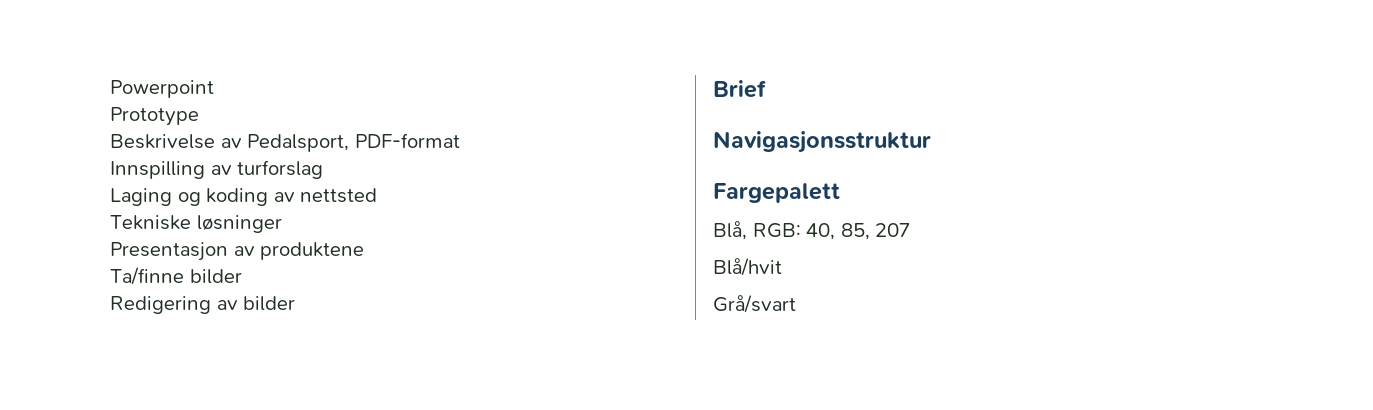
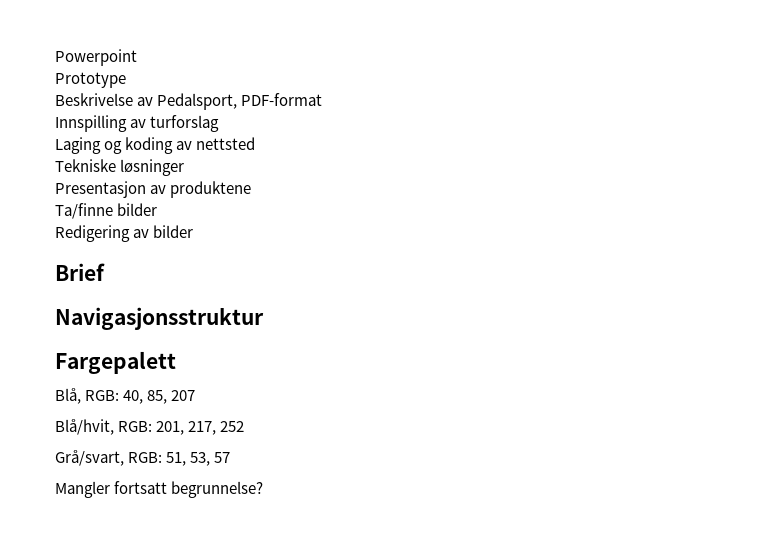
[713,258,782,276] [713,295,796,313] Blå/hvit // Grå/svart -> [55,419,245,435] [55,450,231,466] [55,481,264,498] Blå/hvit, RGB: 201, 217, 252 // Grå/svart, RGB: 51, 53, 57 // Mangler fortsatt begrunnelse?

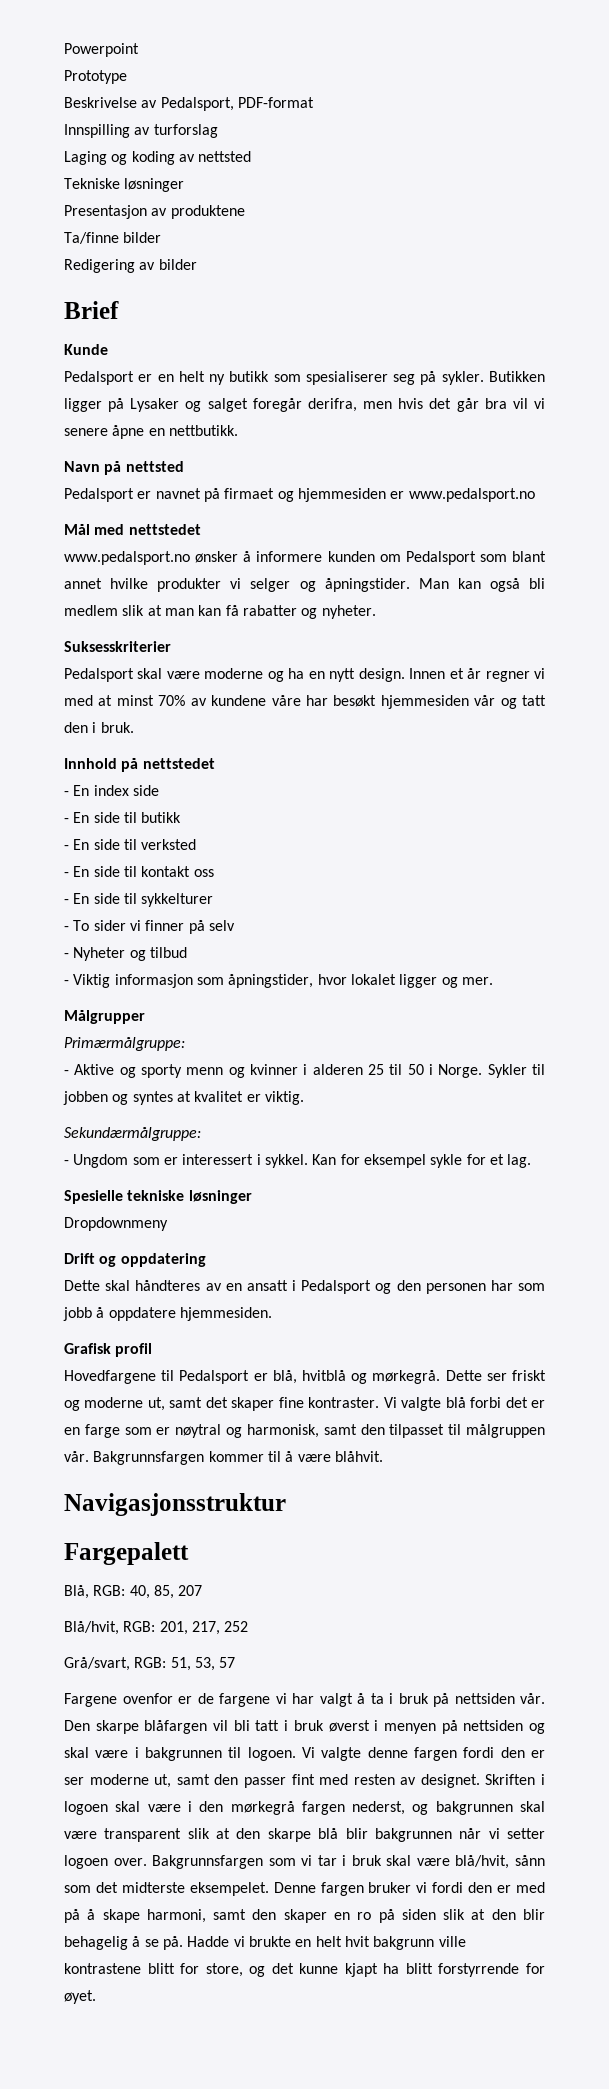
(105, 272) none -> [64,344,108,355] [64,371,545,385] [64,398,545,412] [64,425,238,439] [64,461,184,475] [64,488,535,502] [64,524,201,535] [64,551,546,565] [64,578,545,592] [64,605,376,619] [64,641,171,652] [64,668,545,682] [64,695,546,709] [64,722,134,733] [64,758,215,772] [64,785,159,796] [64,812,182,823] [64,839,197,850] [64,866,214,877] [64,893,214,907] [64,920,235,934] [64,947,187,961] [64,974,493,988] [64,1010,145,1024] [64,1037,185,1051] [64,1064,545,1078] [63,1091,304,1105] [64,1127,201,1141] [64,1154,532,1168] [64,1190,252,1204] [64,1217,168,1231] [64,1253,206,1267] [64,1280,545,1294] [63,1307,272,1321] [64,1343,153,1357] [64,1370,546,1384] [64,1397,545,1411] [64,1424,545,1438] [64,1451,383,1465] // Kunde // Pedalsport er en helt ny butikk som spesialiserer seg på sykler. Butikken ligger på Lysaker og salget foregår derifra, men hvis det går bra vil vi senere åpne en nettbutikk. // Navn på nettsted // Pedalsport er navnet på firmaet og hjemmesiden er www.pedalsport.no // Mål med nettstedet // www.pedalsport.no ønsker å informere kunden om Pedalsport som blant annet hvilke produkter vi selger og åpningstider. Man kan også bli medlem slik at man kan få rabatter og nyheter. // Suksesskriterier // Pedalsport skal være moderne og ha en nytt design. Innen et år regner vi med at minst 70% av kundene våre har besøkt hjemmesiden vår og tatt den i bruk. // Innhold på nettstedet // - En index side // - En side til butikk // - En side til verksted // - En side til kontakt oss // - En side til sykkelturer // - To sider vi finner på selv // - Nyheter og tilbud // - Viktig informasjon som åpningstider, hvor lokalet ligger og mer. // Målgrupper // Primærmålgruppe: // - Aktive og sporty menn og kvinner i alderen 25 til 50 i Norge. Sykler til jobben og syntes at kvalitet er viktig. // Sekundærmålgruppe: // - Ungdom som er interessert i sykkel. Kan for eksempel sykle for et lag. // Spesielle tekniske løsninger // Dropdownmeny // Drift og oppdatering // Dette skal håndteres av en ansatt i Pedalsport og den personen har som jobb å oppdatere hjemmesiden. // Grafisk profil // Hovedfargene til Pedalsport er blå, hvitblå og mørkegrå. Dette ser friskt og moderne ut, samt det skaper fine kontraster. Vi valgte blå forbi det er en farge som er nøytral og harmonisk, samt den tilpasset til målgruppen vår. Bakgrunnsfargen kommer til å være blåhvit.
[55,481,264,498] Mangler fortsatt begrunnelse? -> [64,1693,545,1707] [64,1720,545,1734] [64,1747,545,1761] [64,1774,545,1788] [64,1801,546,1815] [64,1828,546,1842] [64,1855,546,1869] [64,1882,546,1896] [64,1909,545,1923] [64,1936,466,1950] [64,1963,546,1977] [64,1990,96,2004] Fargene ovenfor er de fargene vi har valgt å ta i bruk på nettsiden vår. Den skarpe blåfargen vil bli tatt i bruk øverst i menyen på nettsiden og skal være i bakgrunnen til logoen. Vi valgte denne fargen fordi den er ser moderne ut, samt den passer fint med resten av designet. Skriften i logoen skal være i den mørkegrå fargen nederst, og bakgrunnen skal være transparent slik at den skarpe blå blir bakgrunnen når vi setter logoen over. Bakgrunnsfargen som vi tar i bruk skal være blå/hvit, sånn som det midterste eksempelet. Denne fargen bruker vi fordi den er med på å skape harmoni, samt den skaper en ro på siden slik at den blir behagelig å se på. Hadde vi brukte en helt hvit bakgrunn ville kontrastene blitt for store, og det kunne kjapt ha blitt forstyrrende for øyet.

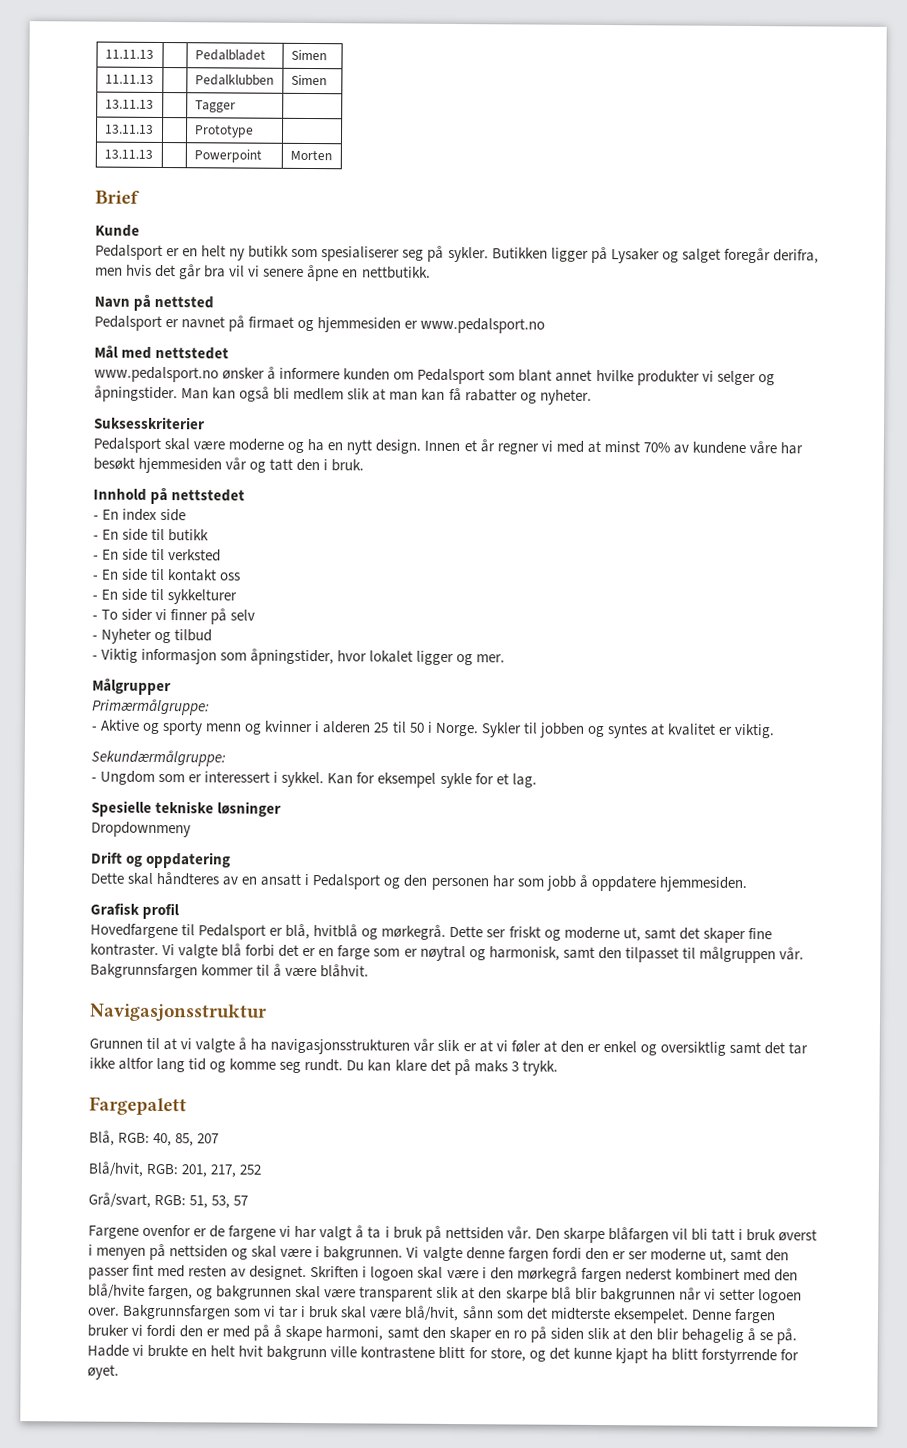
[64,43,139,57] [64,70,127,84] [64,97,314,111] [64,124,218,138] [64,151,252,165] [64,178,185,192] [64,205,245,219] [64,232,162,244] [64,259,197,273] Powerpoint // Prototype // Beskrivelse av Pedalsport, PDF-format // Innspilling av turforslag // Laging og koding av nettsted // Tekniske løsninger // Presentasjon av produktene // Ta/finne bilder // Redigering av bilder -> [104,49,154,59] [194,49,266,61] [290,49,327,61] [104,74,154,84] [194,74,274,86] [290,74,327,86] [104,99,154,109] [194,100,236,113] [104,124,154,134] [193,124,254,138] [103,149,153,159] [193,149,262,163] [289,149,332,161] 11.11.13 | | Pedalbladet | Simen // 11.11.13 | | Pedalklubben | Simen // 13.11.13 | | Tagger | // 13.11.13 | | Prototype | // 13.11.13 | | Powerpoint | Morten
(286, 1504) none -> [89,1037,809,1056] [89,1057,558,1076] // Grunnen til at vi valgte å ha navigasjonsstrukturen vår slik er at vi føler at den er enkel og oversiktlig samt det tar ikke altfor lang tid og komme seg rundt. Du kan klare det på maks 3 trykk.
[145,1747,296,1761] bakgrunnen til logoen. -> [323,1246,404,1261] bakgrunnen.
[352,1801,406,1815] nederst, -> [624,1268,798,1282] [88,1283,194,1300] nederst kombinert med den blå/hvite fargen,

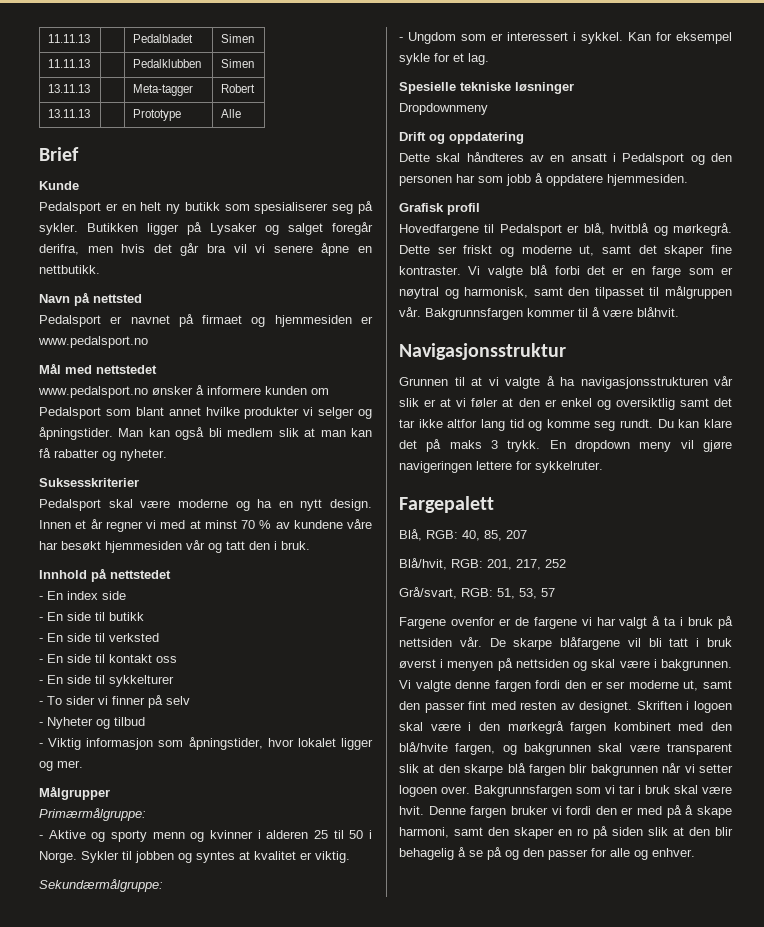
[194,100,236,113] Tagger | -> [133,84,194,96] [221,84,256,93] Meta-tagger | Robert
[103,149,153,159] [193,149,262,163] [289,149,332,161] // 13.11.13 | | Powerpoint | Morten -> [221,109,242,118] Alle
[642,442,670,453] 70% -> [241,520,272,529] 70 %
(558, 1068) none -> [549,440,732,452] [399,461,603,473] En dropdown meny vil gjøre navigeringen lettere for sykkelruter.
[534,1227,669,1244] Den skarpe blåfargen -> [489,637,621,650] De skarpe blåfargene
[624,1268,672,1281] nederst -> (607, 728) none
(572, 1293) none -> [529,764,565,776] fargen
[404,1305,689,1324] blå/hvit, sånn som det midterste eksempelet. -> [399,806,424,815] hvit.
[776,1328,798,1345] [87,1344,799,1365] [87,1364,119,1380] på. Hadde vi brukte en helt hvit bakgrunn ville kontrastene blitt for store, og det kunne kjapt ha blitt forstyrrende for øyet. -> [487,847,695,860] på og den passer for alle og enhver.

